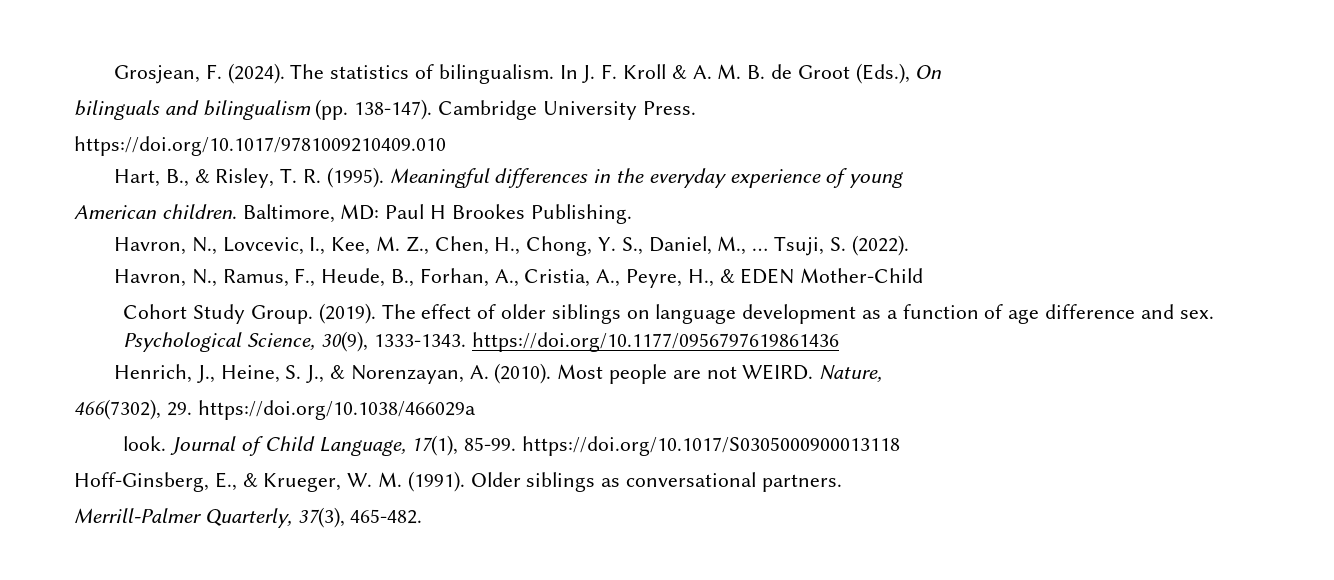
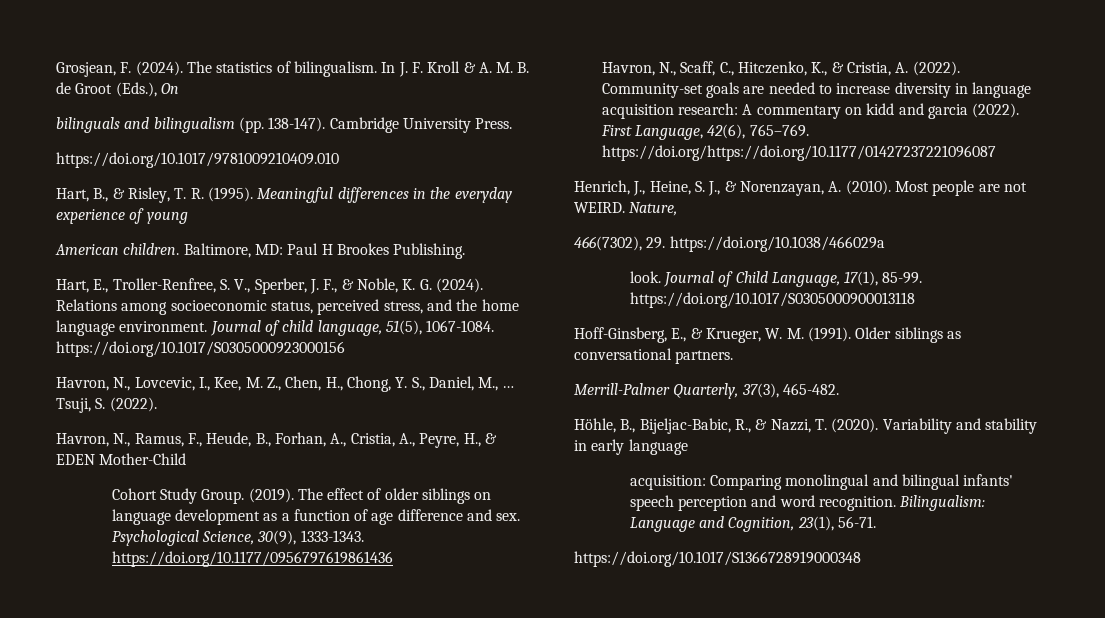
(632, 214) none -> [56,278,483,294] [56,299,519,315] [56,320,495,336] [56,341,345,357] // Hart, E., Troller-Renfree, S. V., Sperber, J. F., & Noble, K. G. (2024). Relations among socioeconomic status, perceived stress, and the home language environment. Journal of child language, 51(5), 1067-1084. https://doi.org/10.1017/S0305000923000156
(839, 342) none -> [601,61,960,76] [601,82,1032,98] [601,103,1020,119] [600,124,809,140] [601,145,996,161] // Havron, N., Scaff, C., Hitczenko, K., & Cristia, A. (2022). Community-set goals are needed to increase diversity in language acquisition research: A commentary on kidd and garcia (2022). First Language, 42(6), 765–769. https://doi.org/https://doi.org/10.1177/01427237221096087
(423, 516) none -> [574,418,1038,434] [574,439,688,455] [629,474,1014,490] [629,495,986,511] [629,516,876,532] [574,551,861,567] // Höhle, B., Bijeljac-Babic, R., & Nazzi, T. (2020). Variability and stability in early language // acquisition: Comparing monolingual and bilingual infants' speech perception and word recognition. Bilingualism: Language and Cognition, 23(1), 56-71. // https://doi.org/10.1017/S1366728919000348

